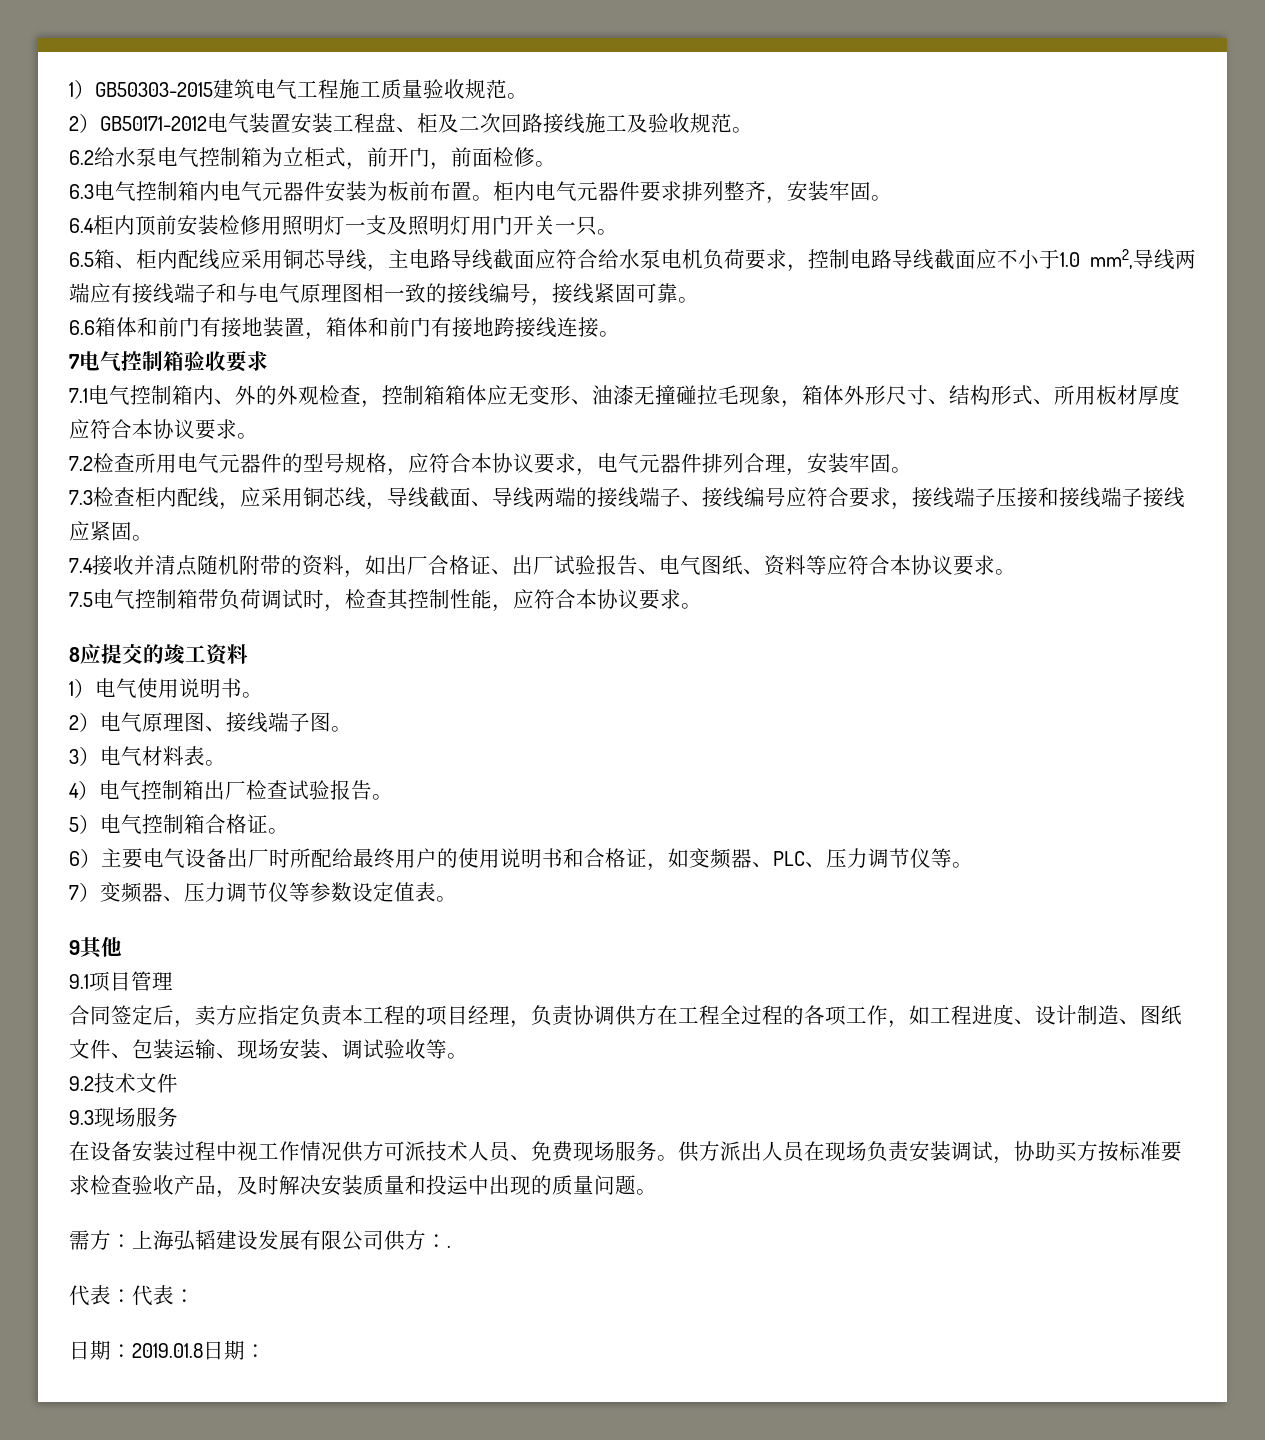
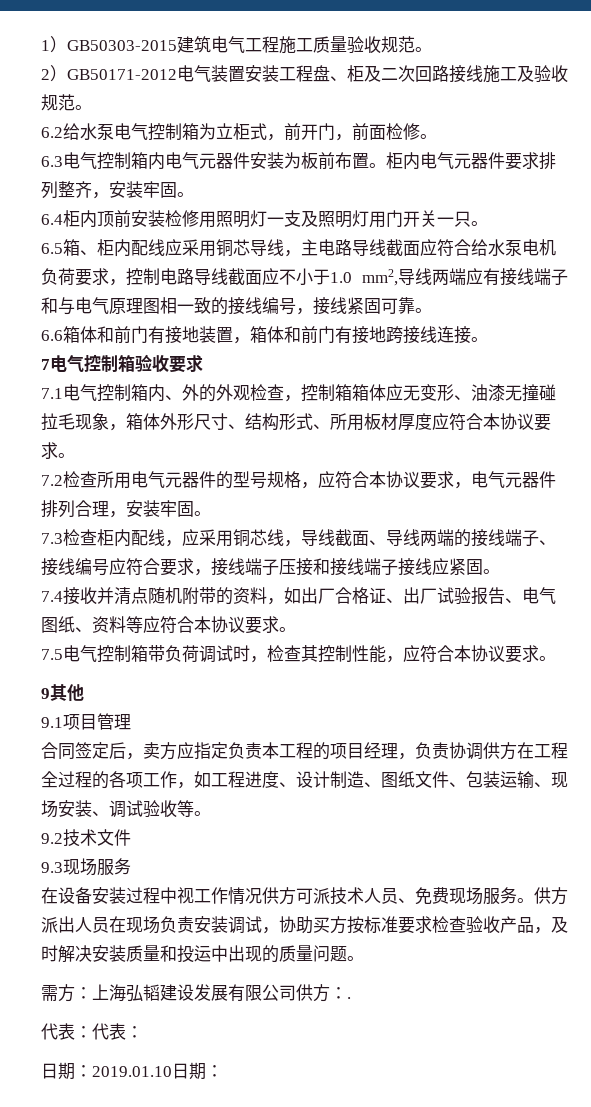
[69,644,248,666] [69,678,263,698] [69,712,352,733] [69,746,226,766] [69,780,393,800] [69,814,289,834] [69,848,973,871] [69,882,457,903] // 8应提交的竣工资料 // 1）电气使用说明书。 // 2）电气原理图、接线端子图。 // 3）电气材料表。 // 4）电气控制箱出厂检查试验报告。 // 5）电气控制箱合格证。 // 6）主要电气设备出厂时所配给最终用户的使用说明书和合格证，如变频器、PLC、压力调节仪等。 // 7）变频器、压力调节仪等参数设定值表。 -> (556, 658) none
[132,1343,203,1358] 2019.01.8 -> [92,1066,172,1077] 2019.01.10

